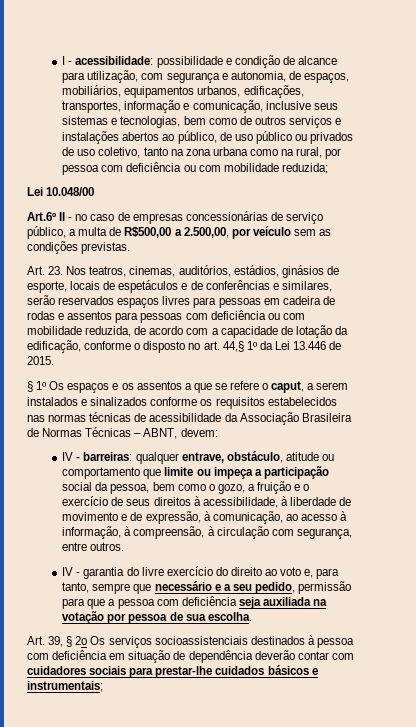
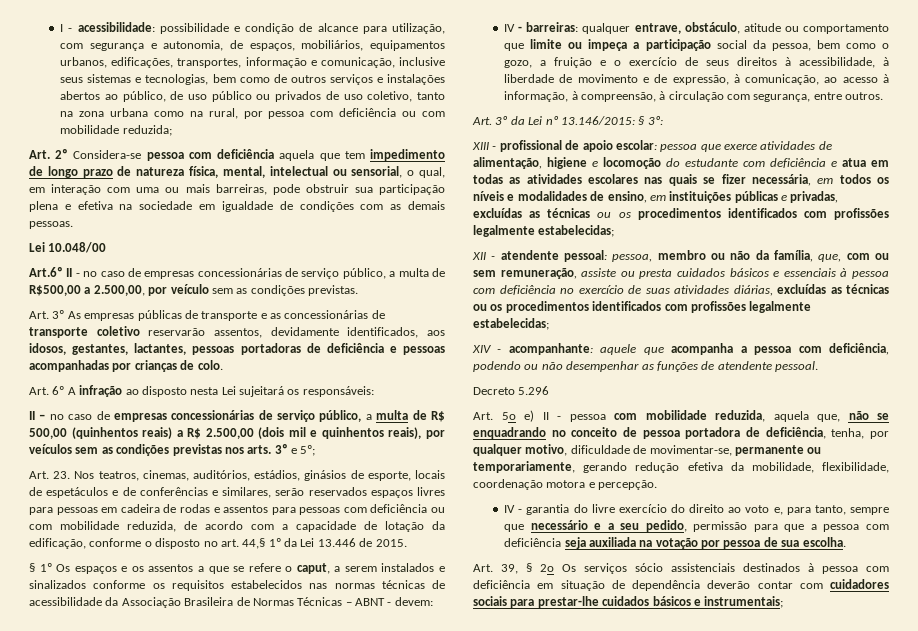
(328, 168) none -> [29,149,446,161] [29,166,445,178] [29,184,445,195] [29,201,445,212] [29,221,73,229] // Art. 2º Considera-se pessoa com deficiência aquela que tem impedimento de longo prazo de natureza física, mental, intelectual ou sensorial, o qual, em interação com uma ou mais barreiras, pode obstruir sua participação plena e efetiva na sociedade em igualdade de condições com as demais pessoas.
(131, 248) none -> [29,310,385,321] [29,326,445,338] [29,343,445,355] [29,360,223,372] [29,385,374,397] [29,410,445,422] [29,427,445,439] [29,444,316,456] // Art. 3º As empresas públicas de transporte e as concessionárias de transporte coletivo reservarão assentos, devidamente identificados, aos idosos, gestantes, lactantes, pessoas portadoras de deficiência e pessoas acompanhadas por crianças de colo. // Art. 6º A infração ao disposto nesta Lei sujeitará os responsáveis: // II – no caso de empresas concessionárias de serviço público, a multa de R$ 500,00 (quinhentos reais) a R$ 2.500,00 (dois mil e quinhentos reais), por veículos sem as condições previstas nos arts. 3º e 5º;
[143,428,178,439] ABNT, -> [355,598,392,606] ABNT -
(125, 546) none -> [472,116,663,125] [472,140,832,152] [473,157,889,169] [473,174,889,186] [473,191,839,203] [473,208,889,220] [473,225,615,237] [472,250,889,262] [473,268,889,279] [473,284,889,296] [473,301,812,313] [473,318,549,330] [472,343,889,355] [473,361,818,372] [473,386,550,395] [473,410,889,422] [473,427,889,439] [473,444,822,456] [473,461,889,473] [473,479,658,490] // Art. 3º da Lei nº 13.146/2015: § 3º: // XIII - profissional de apoio escolar: pessoa que exerce atividades de alimentação, higiene e locomoção do estudante com deficiência e atua em todas as atividades escolares nas quais se fizer necessária, em todos os níveis e modalidades de ensino, em instituições públicas e privadas, excluídas as técnicas ou os procedimentos identificados com profissões legalmente estabelecidas; // XII - atendente pessoal: pessoa, membro ou não da família, que, com ou sem remuneração, assiste ou presta cuidados básicos e essenciais à pessoa com deficiência no exercício de suas atividades diárias, excluídas as técnicas ou os procedimentos identificados com profissões legalmente estabelecidas; // XIV - acompanhante: aquele que acompanha a pessoa com deficiência, podendo ou não desempenhar as funções de atendente pessoal. // Decreto 5.296 // Art. 5o e) II - pessoa com mobilidade reduzida, aquela que, não se enquadrando no conceito de pessoa portadora de deficiência, tenha, por qualquer motivo, dificuldade de movimentar-se, permanente ou temporariamente, gerando redução efetiva da mobilidade, flexibilidade, coordenação motora e percepção.
[154,636,248,645] socioassistenciais -> [635,563,735,572] sócio assistenciais

